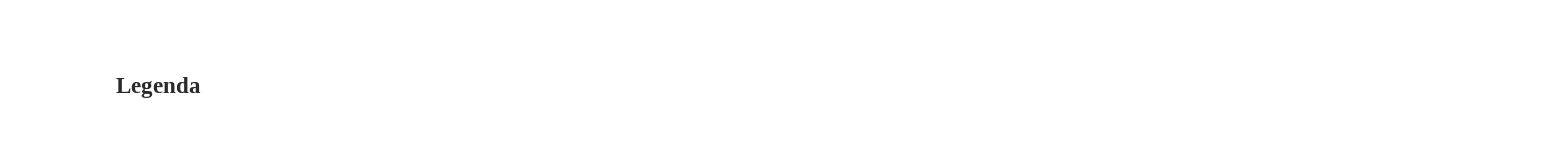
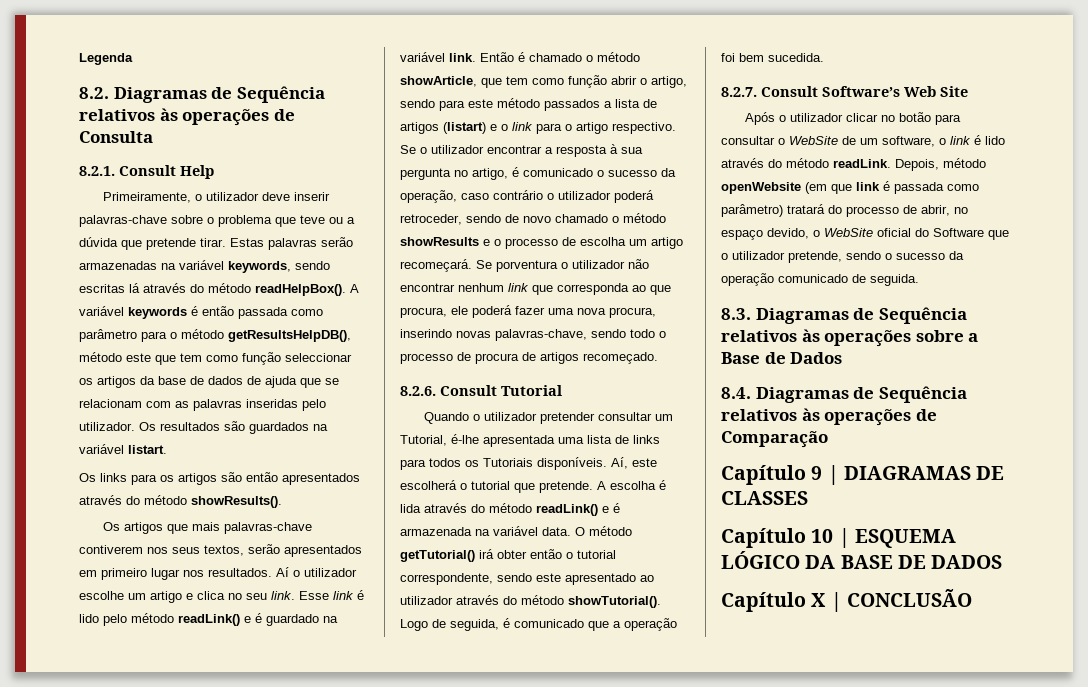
(201, 87) none -> [79,86,325,103] [79,108,295,126] [79,131,153,143] [79,165,214,179] [102,192,330,203] [79,215,355,227] [79,237,353,250] [79,260,330,273] [79,283,359,296] [79,306,323,319] [79,329,351,342] [79,352,352,365] [79,376,339,388] [79,399,326,411] [79,421,328,434] [79,444,167,454] [79,472,360,485] [79,495,282,508] [102,522,312,534] [79,544,362,557] [79,567,357,580] [79,590,364,603] [79,613,338,626] [400,52,640,62] [400,75,687,88] [400,98,657,111] [400,122,676,134] [400,144,643,157] [400,167,676,180] [400,190,654,203] [400,213,666,225] [400,237,683,249] [400,259,649,272] [400,283,671,295] [400,305,656,318] [400,329,666,341] [400,352,658,364] [400,385,562,396] [423,412,673,424] [400,434,660,447] [400,457,657,470] [400,480,666,493] [400,503,620,516] [400,526,632,536] [400,549,616,562] [400,573,654,585] [400,595,661,608] [400,618,677,631] [721,53,824,62] [721,86,968,97] [744,112,961,125] [721,135,1005,147] [721,158,986,171] [721,181,979,194] [721,204,968,217] [721,228,1009,240] [721,251,964,263] [721,273,919,286] [721,307,967,324] [721,329,979,347] [721,352,843,364] [721,386,967,403] [721,408,937,426] [721,431,828,448] [721,465,1005,485] [721,491,808,505] [721,528,956,548] [721,551,1003,569] [721,589,972,612] // 8.2. Diagramas de Sequência relativos às operações de Consulta // 8.2.1. Consult Help // Primeiramente, o utilizador deve inserir palavras-chave sobre o problema que teve ou a dúvida que pretende tirar. Estas palavras serão armazenadas na variável keywords, sendo escritas lá através do método readHelpBox(). A variável keywords é então passada como parâmetro para o método getResultsHelpDB(), método este que tem como função seleccionar os artigos da base de dados de ajuda que se relacionam com as palavras inseridas pelo utilizador. Os resultados são guardados na variável listart. // Os links para os artigos são então apresentados através do método showResults(). // Os artigos que mais palavras-chave contiverem nos seus textos, serão apresentados em primeiro lugar nos resultados. Aí o utilizador escolhe um artigo e clica no seu link. Esse link é lido pelo método readLink() e é guardado na variável link. Então é chamado o método showArticle, que tem como função abrir o artigo, sendo para este método passados a lista de artigos (listart) e o link para o artigo respectivo. Se o utilizador encontrar a resposta à sua pergunta no artigo, é comunicado o sucesso da operação, caso contrário o utilizador poderá retroceder, sendo de novo chamado o método showResults e o processo de escolha um artigo recomeçará. Se porventura o utilizador não encontrar nenhum link que corresponda ao que procura, ele poderá fazer uma nova procura, inserindo novas palavras-chave, sendo todo o processo de procura de artigos recomeçado. // 8.2.6. Consult Tutorial // Quando o utilizador pretender consultar um Tutorial, é-lhe apresentada uma lista de links para todos os Tutoriais disponíveis. Aí, este escolherá o tutorial que pretende. A escolha é lida através do método readLink() e é armazenada na variável data. O método getTutorial() irá obter então o tutorial correspondente, sendo este apresentado ao utilizador através do método showTutorial(). Logo de seguida, é comunicado que a operação foi bem sucedida. // 8.2.7. Consult Software’s Web Site // Após o utilizador clicar no botão para consultar o WebSite de um software, o link é lido através do método readLink. Depois, método openWebsite (em que link é passada como parâmetro) tratará do processo de abrir, no espaço devido, o WebSite oficial do Software que o utilizador pretende, sendo o sucesso da operação comunicado de seguida. // 8.3. Diagramas de Sequência relativos às operações sobre a Base de Dados // 8.4. Diagramas de Sequência relativos às operações de Comparação // Capítulo 9 | DIAGRAMAS DE CLASSES // Capítulo 10 | ESQUEMA LÓGICO DA BASE DE DADOS // Capítulo X | CONCLUSÃO

